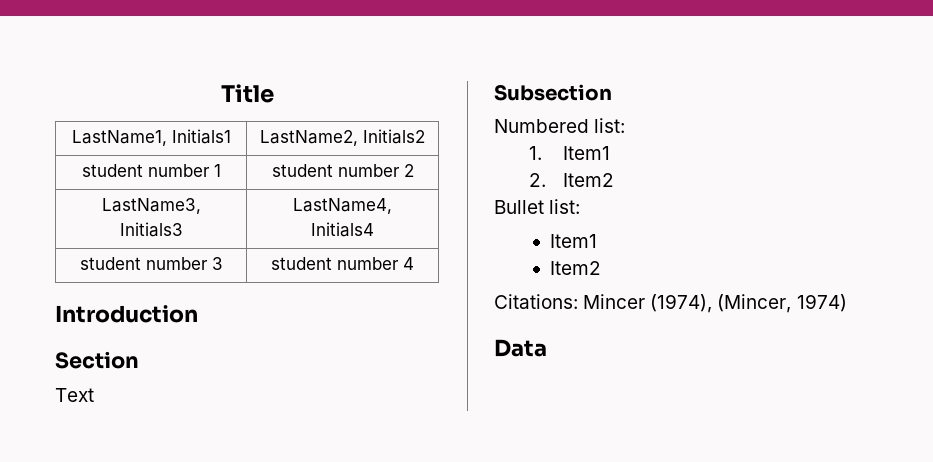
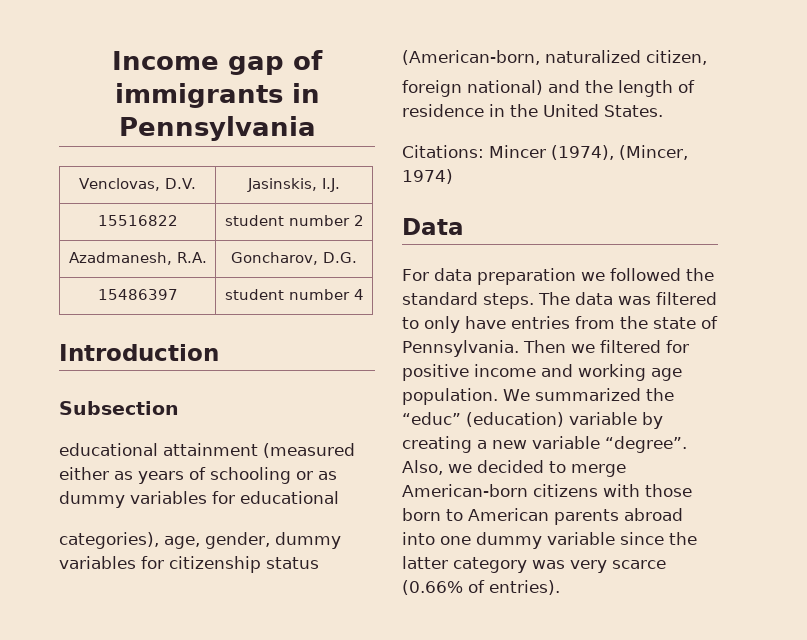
[220,84,274,103] [71,129,231,146] [260,129,425,146] [81,164,221,177] [271,164,414,177] [101,198,201,214] [119,222,183,237] [293,198,392,214] [311,222,374,237] [79,257,223,270] Title // LastName1, Initials1 | LastName2, Initials2 // student number 1 | student number 2 // LastName3, Initials3 | LastName4, Initials4 // student number 3 -> [112,50,323,75] [114,83,320,108] [118,116,316,141] [78,178,197,191] [247,178,340,192] [97,215,178,226] [224,215,364,226] [68,252,207,265] [231,252,357,265] [97,289,178,300] Income gap of immigrants in Pennsylvania // Venclovas, D.V. | Jasinskis, I.J. // 15516822 | student number 2 // Azadmanesh, R.A. | Goncharov, D.G. // 15486397
[55,351,139,369] [55,388,94,402] // Section // Text -> (219, 352) none
[494,118,626,133] [528,146,611,160] [528,173,615,187] [494,199,581,214] [549,234,597,248] [549,261,601,275] Numbered list: // 1. Item1 // 2. Item2 // Bullet list: // Item1 // Item2 -> [59,443,355,458] [59,467,337,484] [59,491,339,508] [59,532,341,549] [59,556,319,573] [402,50,707,65] [402,80,695,97] [402,104,663,117] educational attainment (measured either as years of schooling or as dummy variables for educational // categories), age, gender, dummy variables for citizenship status (American-born, naturalized citizen, // foreign national) and the length of residence in the United States.
(547, 348) none -> [402,268,714,285] [402,292,717,309] [402,316,718,333] [402,340,689,357] [402,364,682,381] [402,388,674,405] [402,412,663,429] [402,436,687,453] [402,460,626,477] [402,484,692,497] [402,508,683,525] [402,532,697,549] [402,556,666,573] [402,580,560,595] // For data preparation we followed the standard steps. The data was filtered to only have entries from the state of Pennsylvania. Then we filtered for positive income and working age population. We summarized the “educ” (education) variable by creating a new variable “degree”. Also, we decided to merge American-born citizens with those born to American parents abroad into one dummy variable since the latter category was very scarce (0.66% of entries).

